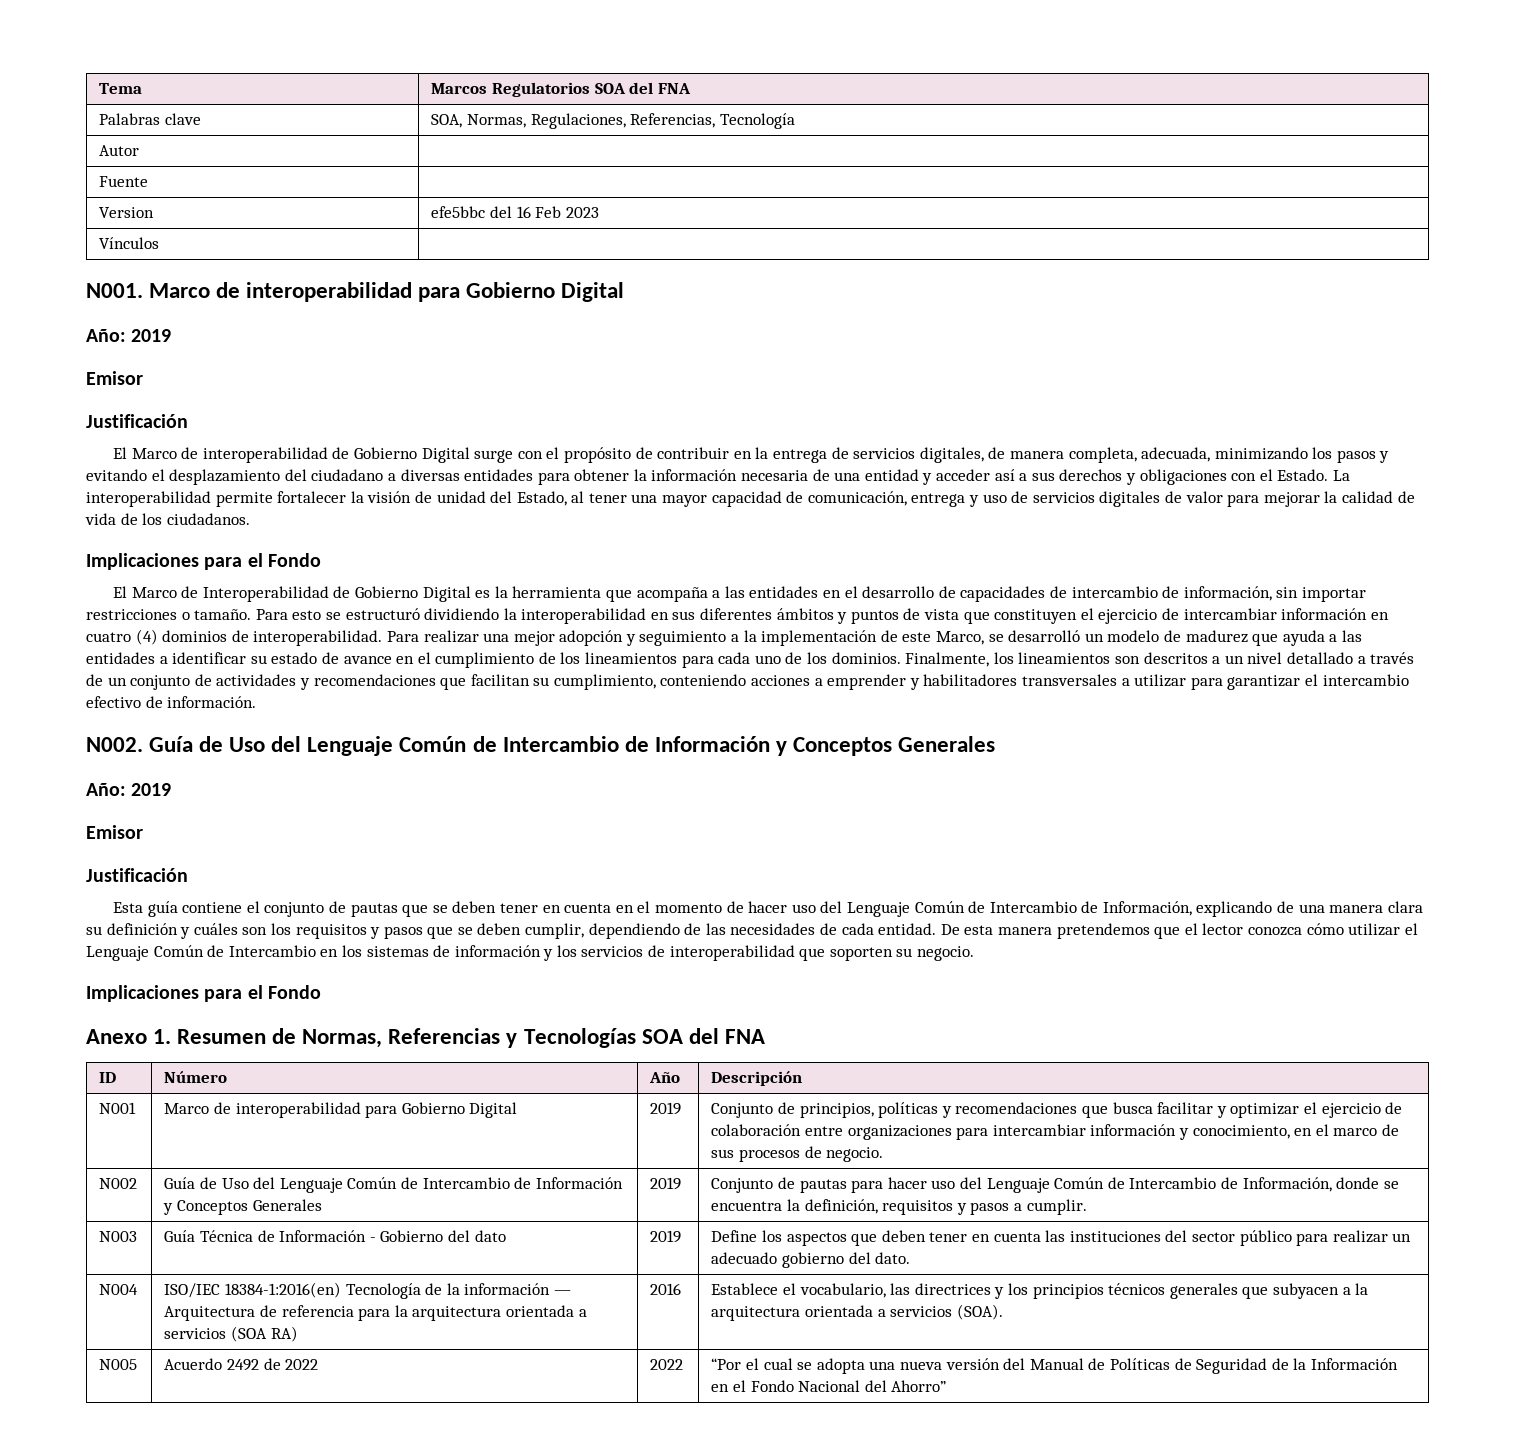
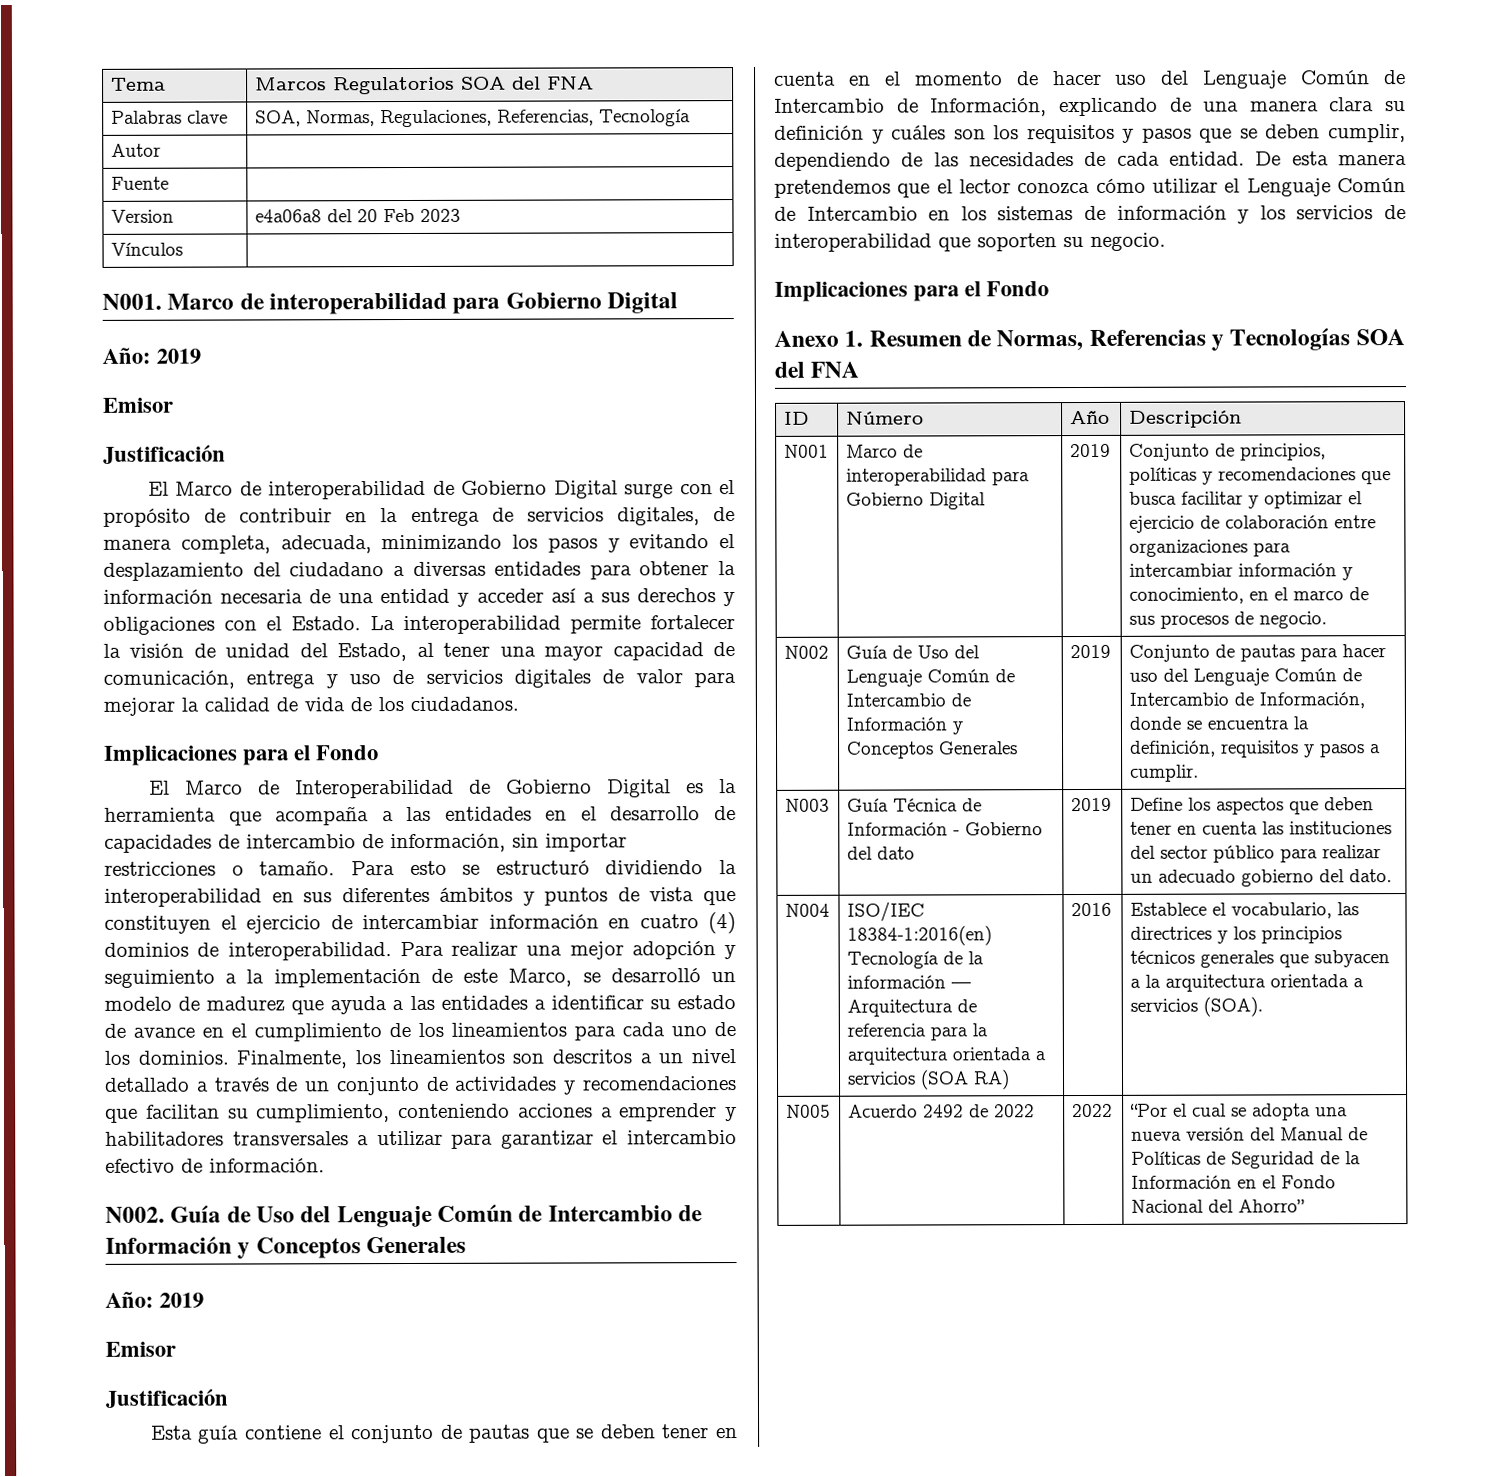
[431,206,531,218] efe5bbc del 16 -> [254,209,378,223] e4a06a8 del 20

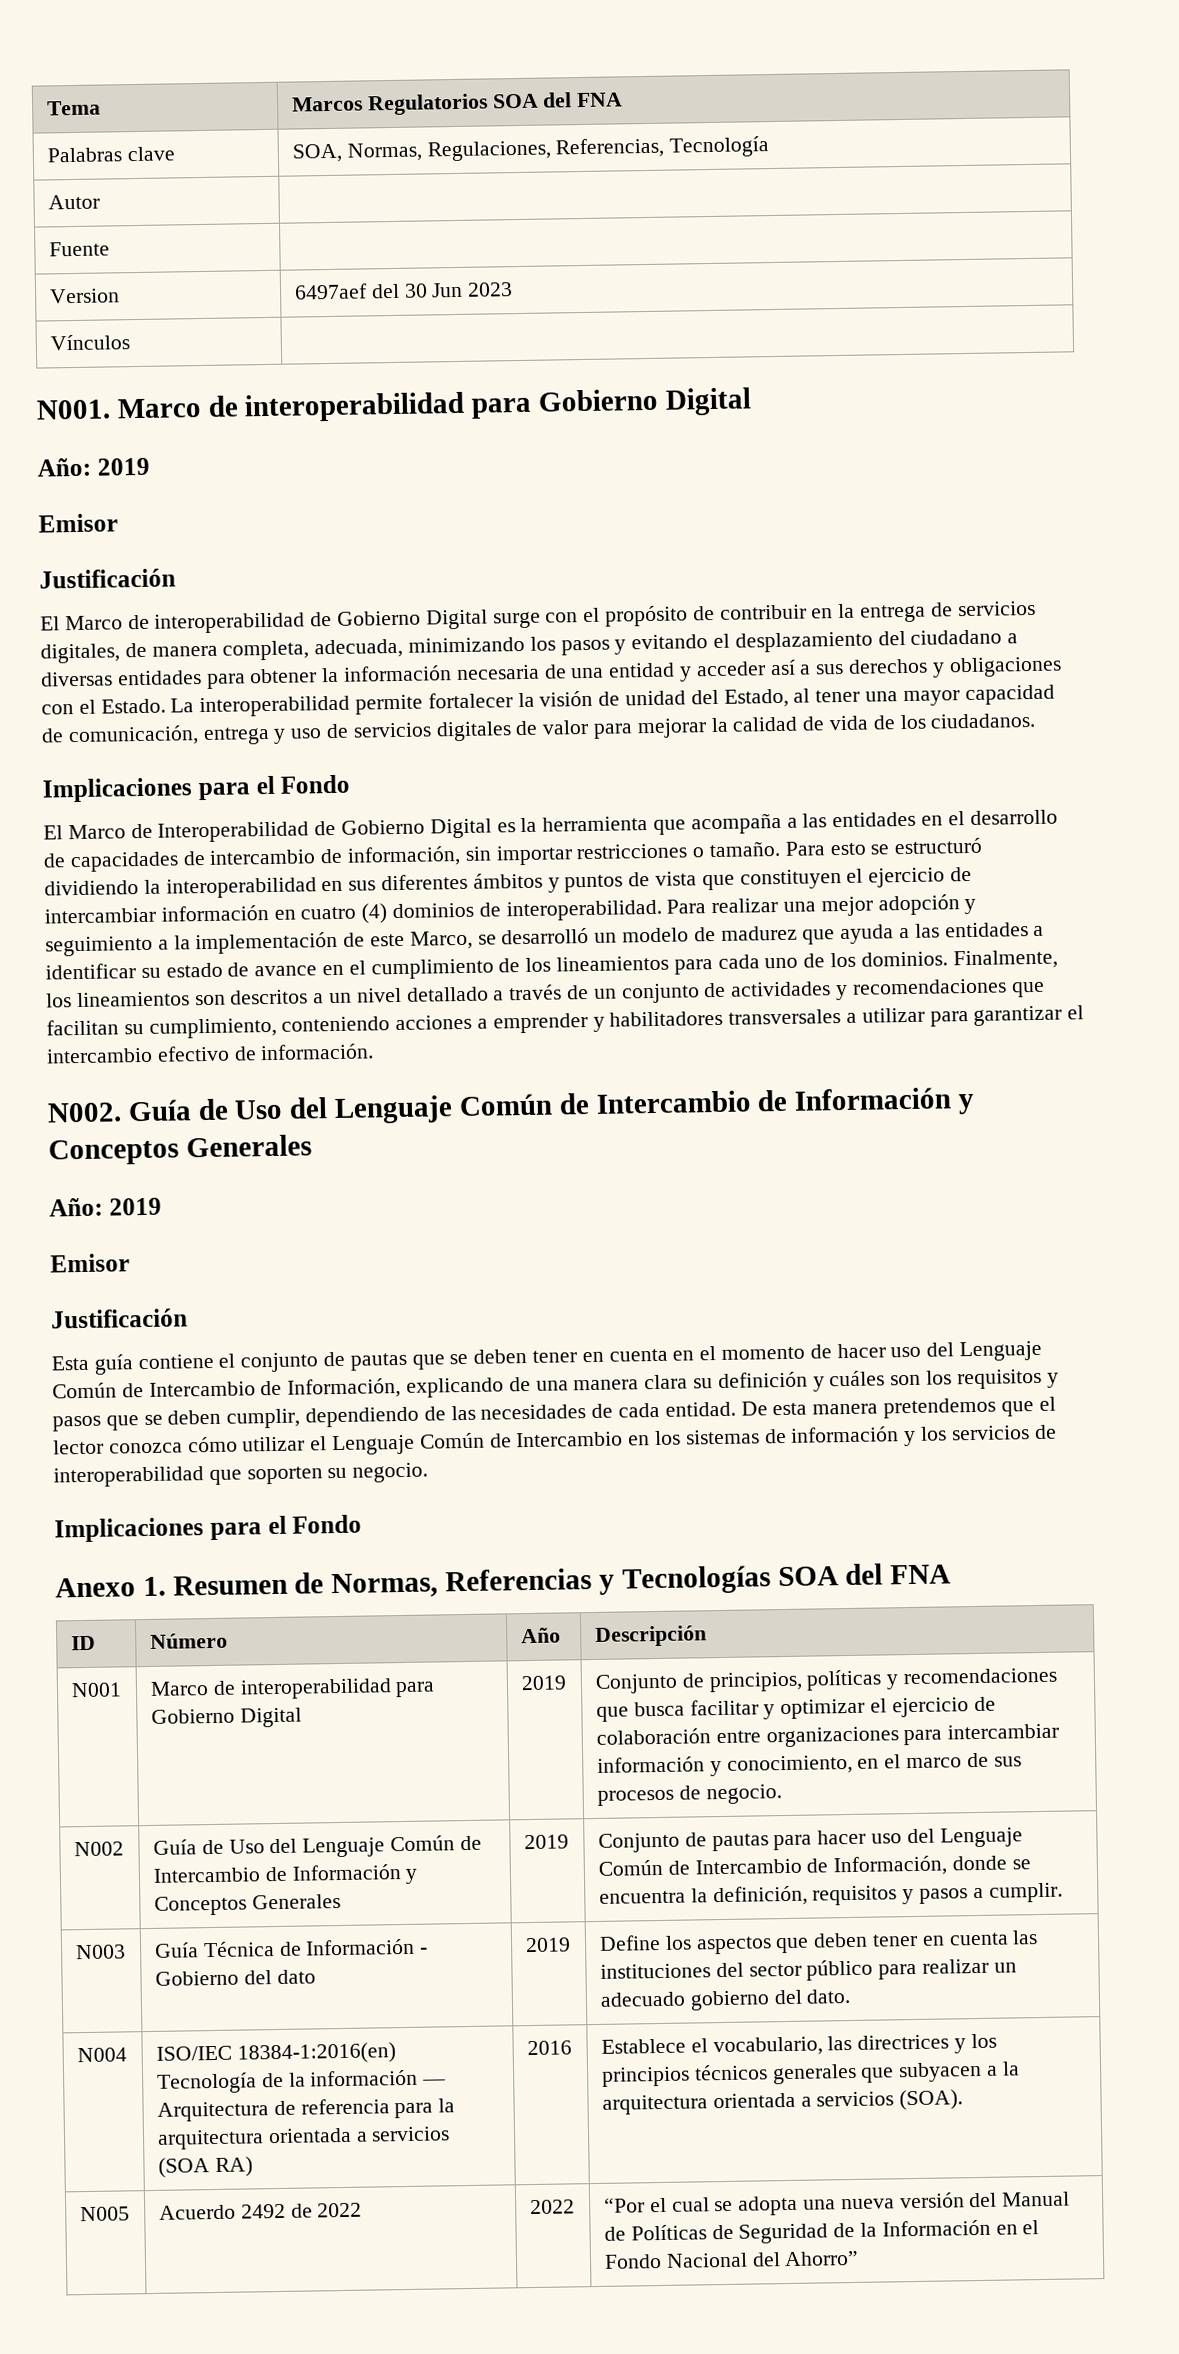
[254,208,415,223] e4a06a8 del 20 Feb -> [293,282,464,300] 6497aef del 30 Jun

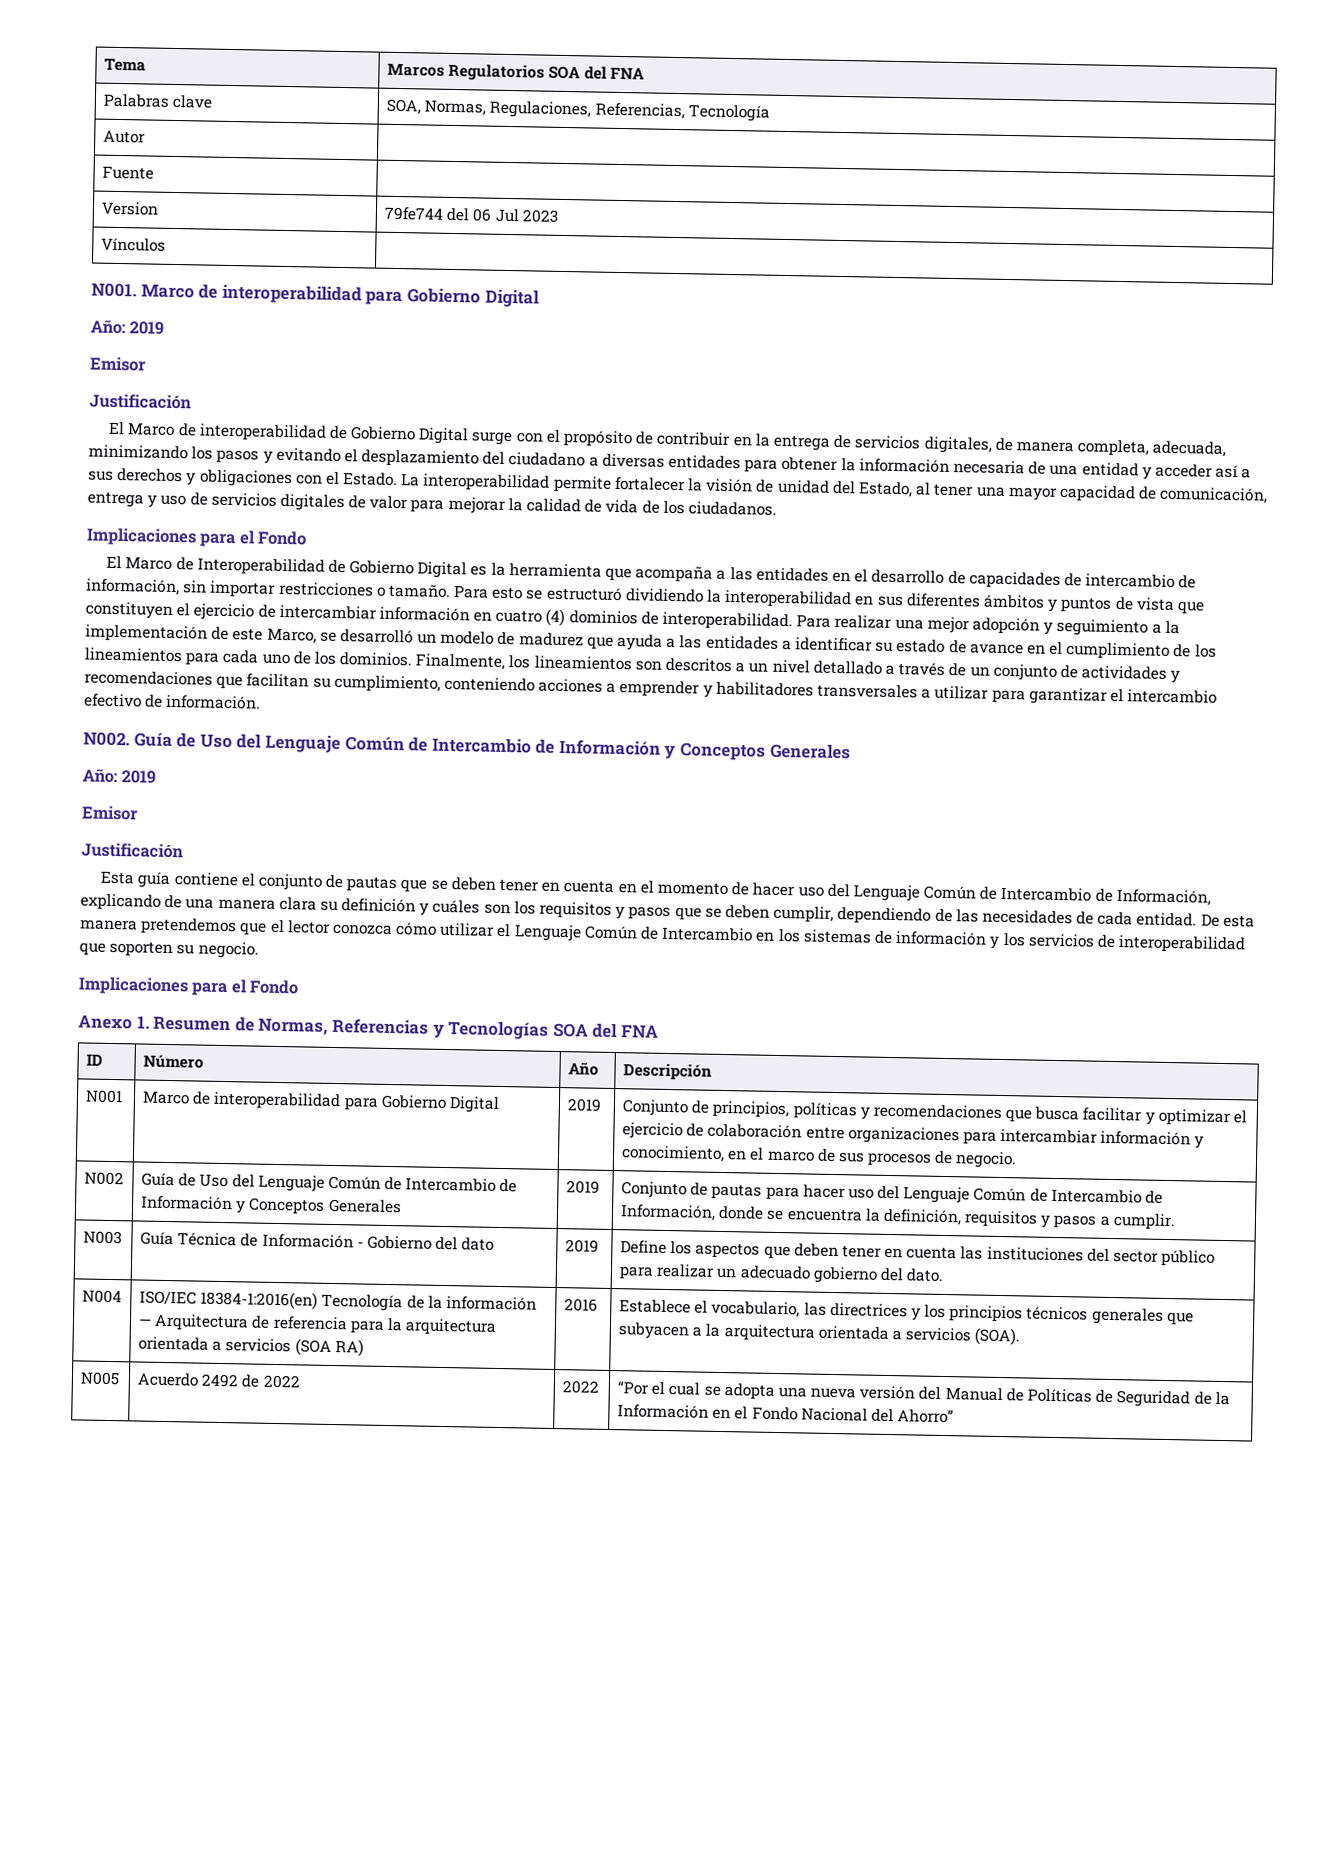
[293,282,464,300] 6497aef del 30 Jun -> [383,206,520,223] 79fe744 del 06 Jul

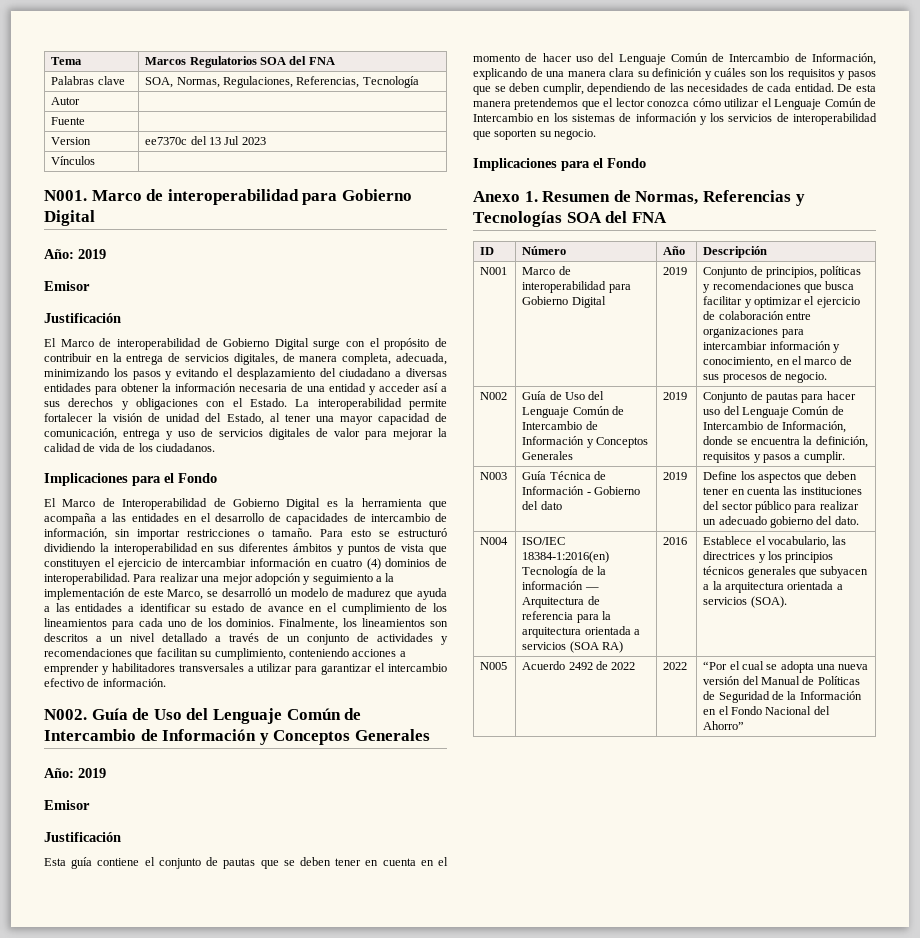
[383,206,493,222] 79fe744 del 06 -> [145,136,221,145] ee7370c del 13

